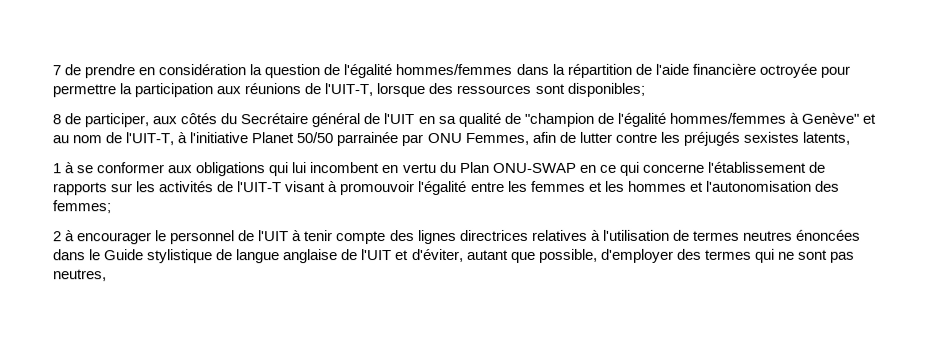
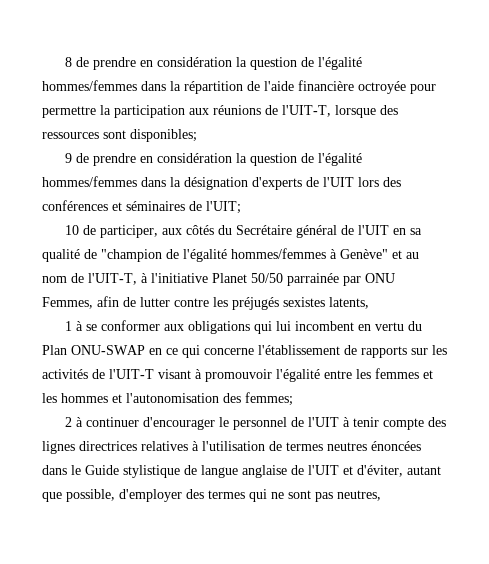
[52,65,61,76] 7 -> [65,57,73,67] 8
[52,114,61,125] 8 -> [65,153,363,166] [42,176,401,190] [42,200,241,214] [65,225,80,235] 9 de prendre en considération la question de l'égalité hommes/femmes dans la désignation d'experts de l'UIT lors des conférences et séminaires de l'UIT; // 10
[77,232,153,245] encourager -> [86,417,216,430] continuer d'encourager

